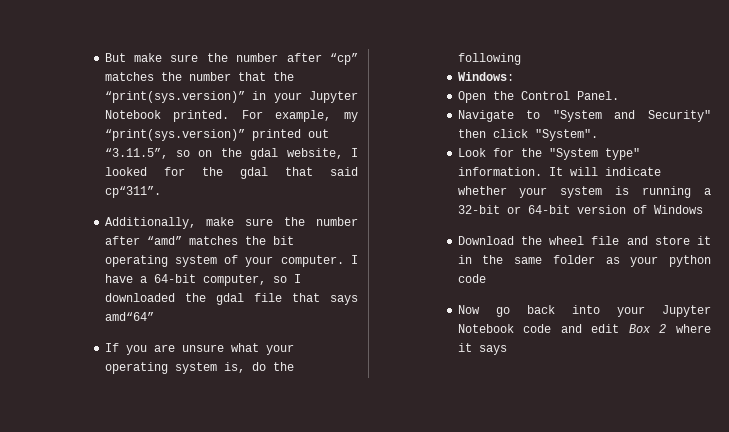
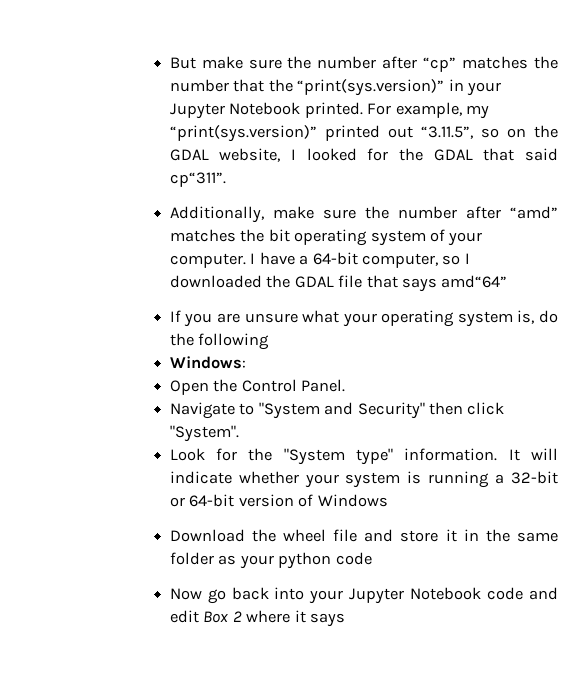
[250,148,279,160] gdal -> [169,149,209,161] GDAL
[239,167,268,179] gdal -> [433,149,473,161] GDAL
[215,293,244,305] gdal -> [294,276,334,288] GDAL

